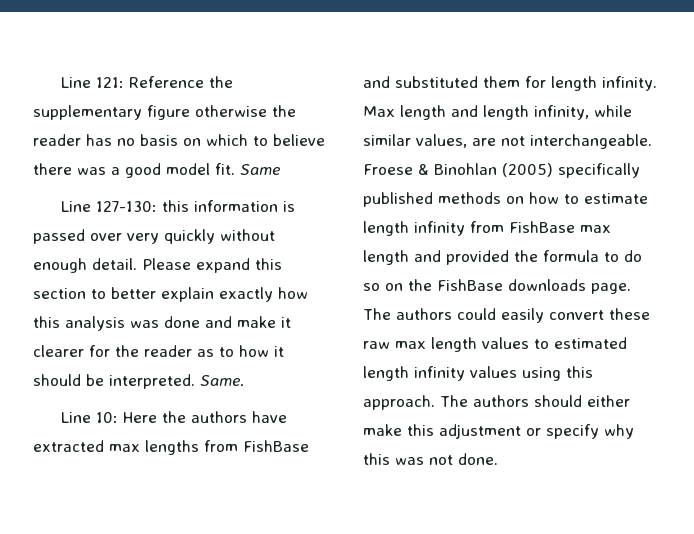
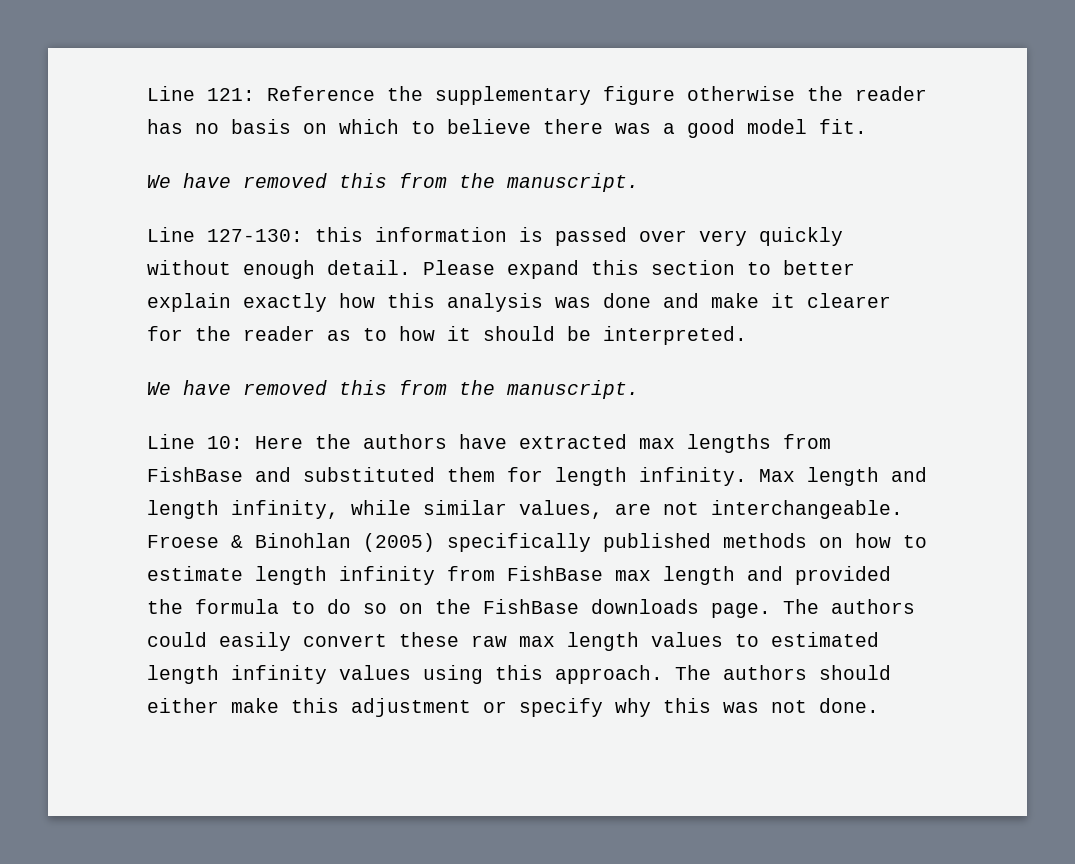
[240,164,280,175] Same -> [147,173,639,192] // We have removed this from the manuscript.
[200,375,244,387] Same. -> [147,380,639,399] // We have removed this from the manuscript.

